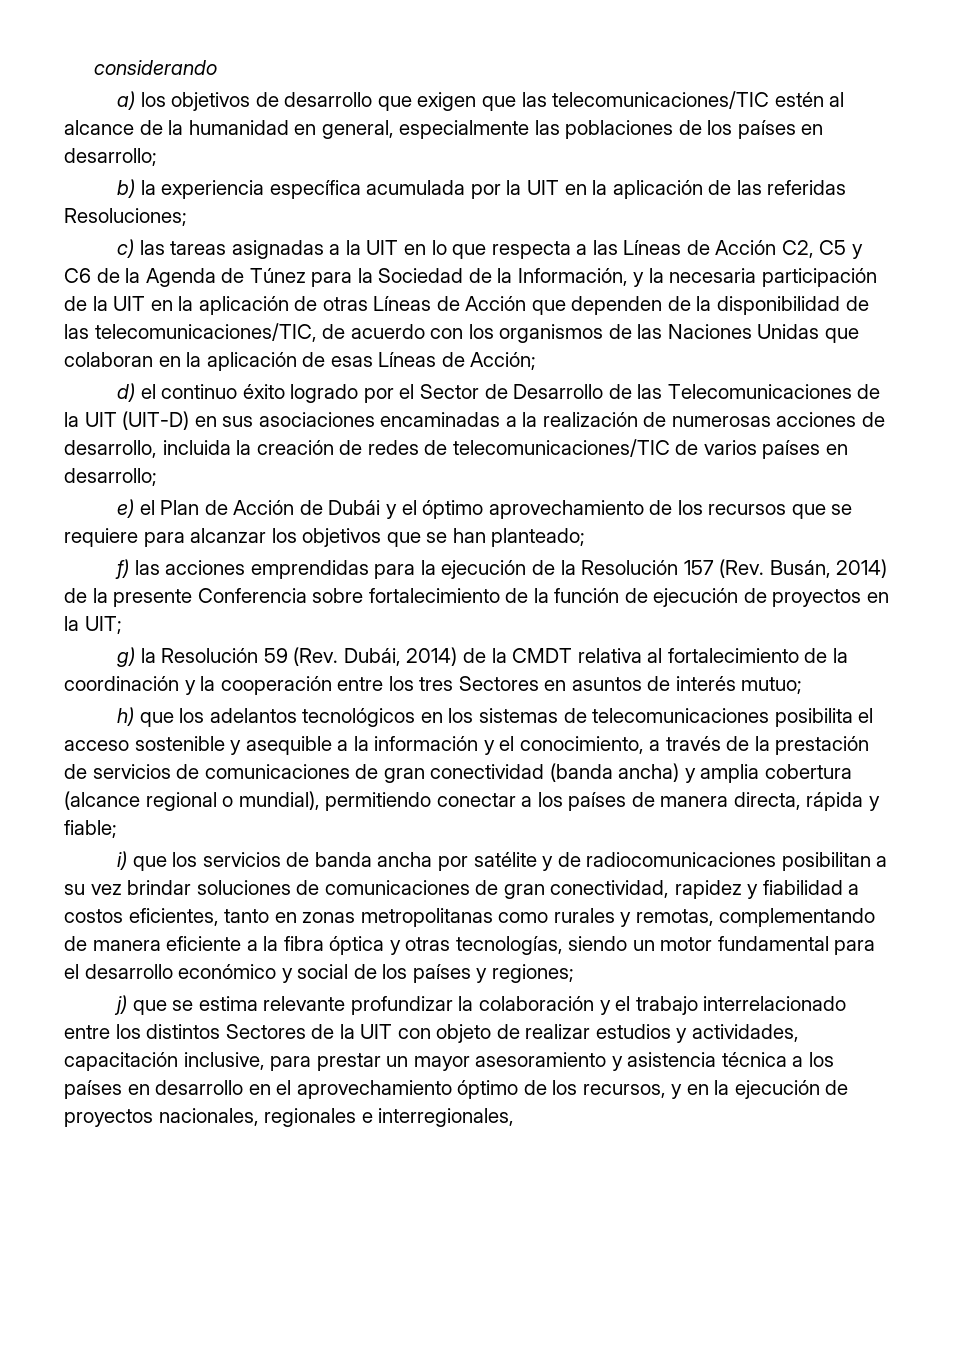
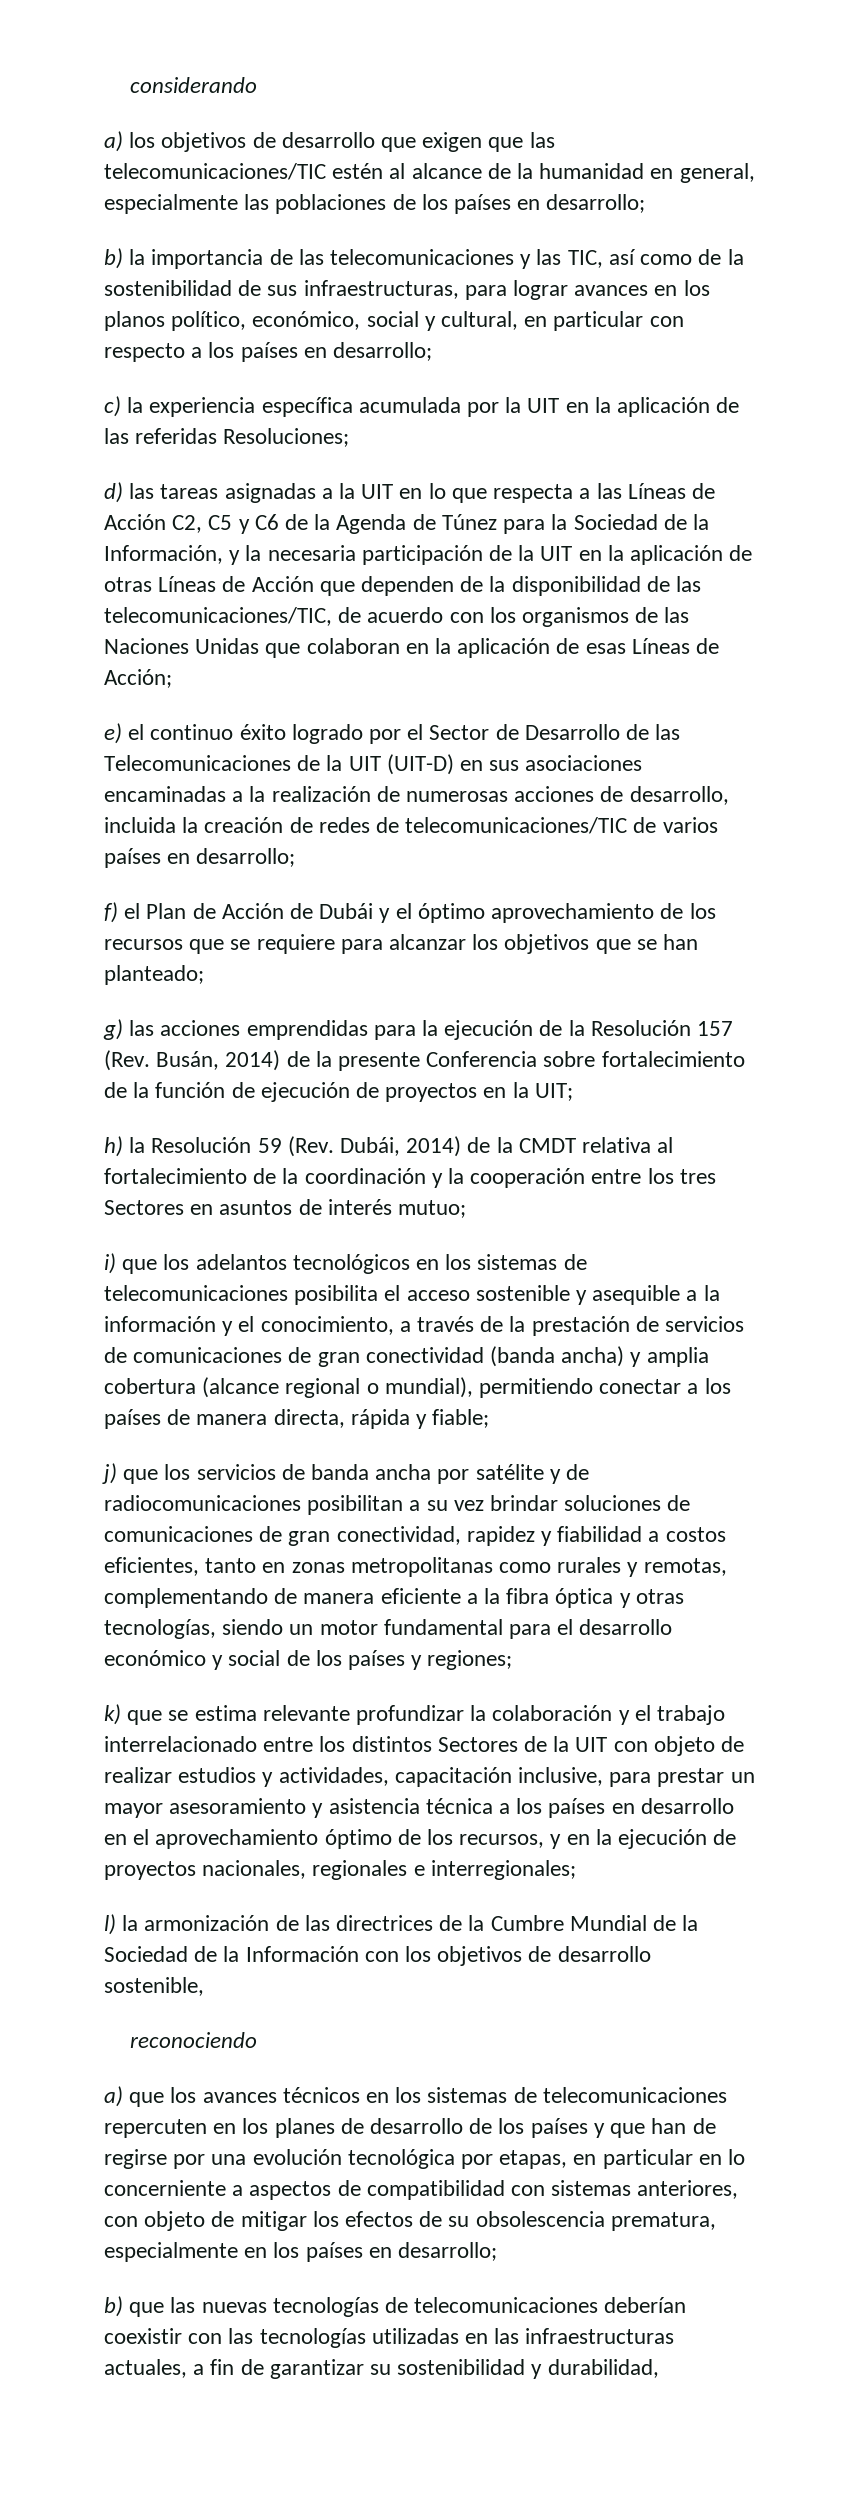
(156, 187) none -> [151,249,744,269] [104,280,710,300] [104,311,684,331] [104,342,433,362] [104,396,144,417] importancia de las telecomunicaciones y las TIC, así como de la sostenibilidad de sus infraestructuras, para lograr avances en los planos político, económico, social y cultural, en particular con respecto a los países en desarrollo; // c) la
[117,239,135,258] c) -> [104,482,123,503] d)
[117,383,136,402] d) -> [104,723,122,744] e)
[117,499,135,518] e) -> [104,902,118,923] f)
[115,559,130,579] f) -> [103,1019,123,1040] g)
[117,647,136,667] g) -> [104,1136,123,1157] h)
[117,707,135,726] h) -> [104,1253,116,1274] i)
[117,851,128,870] i) -> [102,1463,117,1484] j)
[114,995,128,1015] j) -> [104,1704,121,1725] k)
[378,1108,515,1127] interregionales, -> [430,1860,576,1880] [104,1914,699,1935] [104,1946,651,1966] [104,1977,204,1996] [129,2032,257,2048] [104,2086,727,2107] [104,2118,716,2138] [104,2149,746,2169] [104,2180,739,2200] [104,2211,716,2231] [104,2242,498,2262] [104,2296,687,2317] [104,2328,675,2348] [104,2359,659,2379] interregionales; // l) la armonización de las directrices de la Cumbre Mundial de la Sociedad de la Información con los objetivos de desarrollo sostenible, // reconociendo // a) que los avances técnicos en los sistemas de telecomunicaciones repercuten en los planes de desarrollo de los países y que han de regirse por una evolución tecnológica por etapas, en particular en lo concerniente a aspectos de compatibilidad con sistemas anteriores, con objeto de mitigar los efectos de su obsolescencia prematura, especialmente en los países en desarrollo; // b) que las nuevas tecnologías de telecomunicaciones deberían coexistir con las tecnologías utilizadas en las infraestructuras actuales, a fin de garantizar su sostenibilidad y durabilidad,

